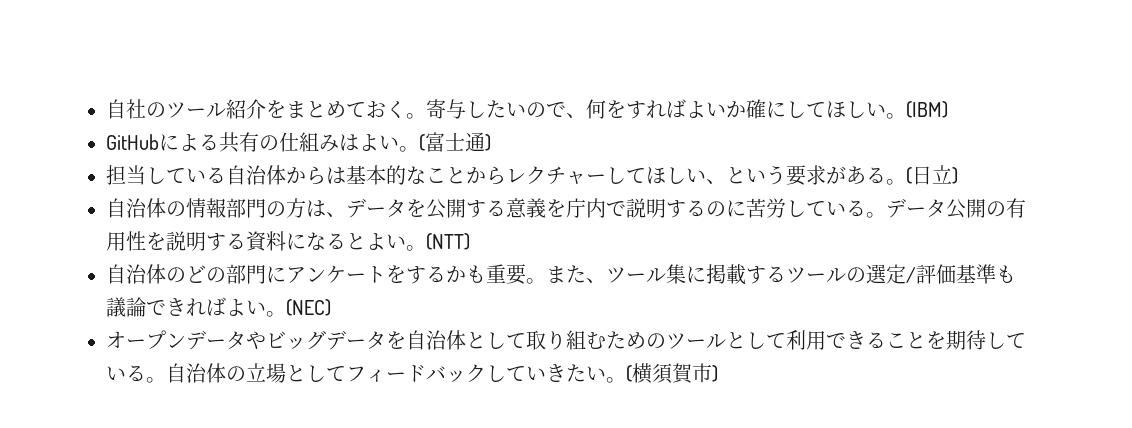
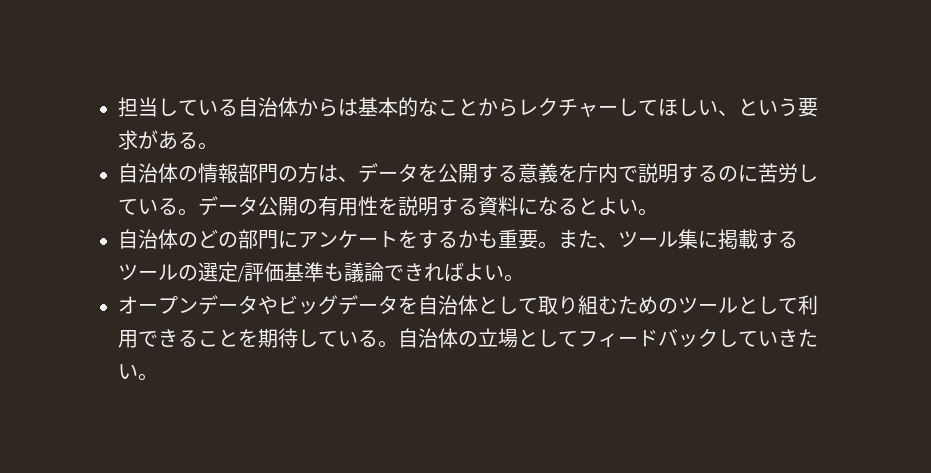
[106,99,948,119] [106,132,491,153] 自社のツール紹介をまとめておく。寄与したいので、何をすればよいか確にしてほしい。(IBM) // GitHubによる共有の仕組みはよい。(富士通) // -> (118, 107) none
[906,165,958,185] (日立) -> (218, 146) none
[426,233,470,250] (NTT) -> (658, 212) none
[286,299,331,316] (NEC) -> (524, 278) none
[626,363,718,384] (横須賀市) -> (158, 377) none

